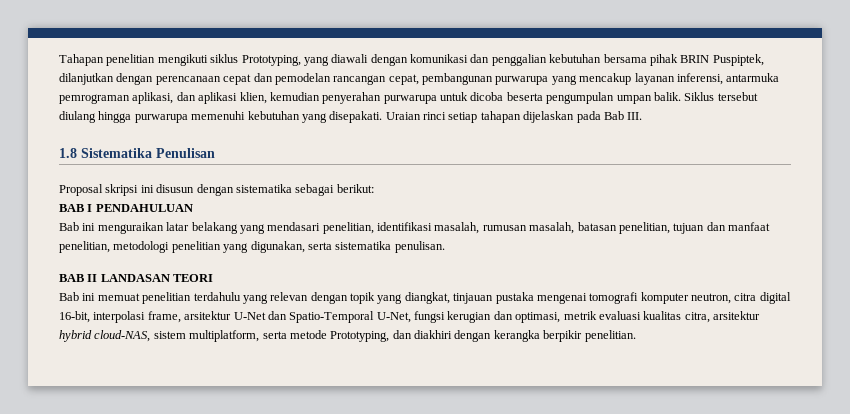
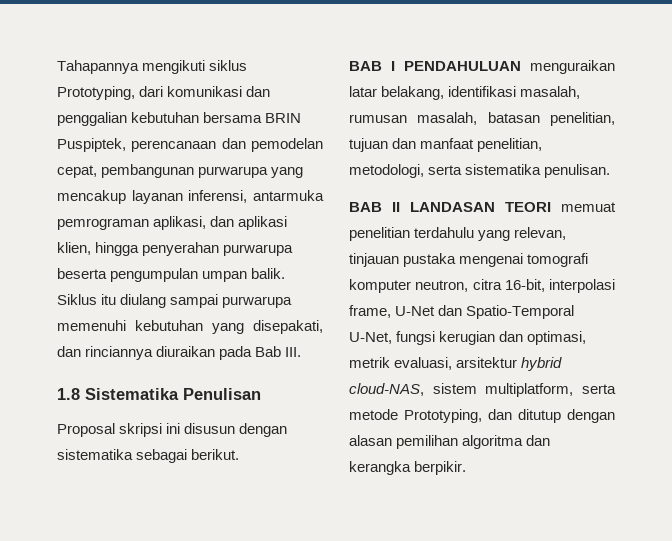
[59,54,156,66] Tahapan penelitian -> [57,60,139,74] Tahapannya
[303,54,408,66] yang diawali dengan -> [139,86,164,97] dari
[649,54,678,66] pihak -> (263, 117) none
[59,73,252,85] dilanjutkan dengan perencanaan cepat -> [131,140,217,152] perencanaan
[333,75,387,85] rancangan -> (323, 145) none
[269,92,320,101] kemudian -> [95,242,140,256] hingga
[440,92,504,101] untuk dicoba -> (294, 250) none
[717,92,758,101] [59,111,132,123] tersebut diulang hingga -> [101,294,219,308] itu diulang sampai
[329,111,575,123] disepakati. Uraian rinci setiap tahapan dijelaskan -> [253,320,323,334] [57,346,216,360] disepakati, dan rinciannya diuraikan
[336,184,374,193] berikut: -> [191,449,240,460] berikut.
[59,222,374,234] // Bab ini menguraikan latar belakang yang mendasari penelitian, -> [530,60,615,74] [349,86,445,100] menguraikan latar belakang,
[113,241,305,253] metodologi penelitian yang digunakan, -> [349,164,424,178] metodologi,
[59,292,96,301] // Bab ini -> (551, 207) none
[270,292,450,304] relevan dengan topik yang diangkat, -> [514,227,567,240] relevan,
[759,292,791,304] digital -> (502, 284) none
[184,311,232,320] arsitektur -> (391, 311) none
[598,311,710,323] evaluasi kualitas citra, -> [394,357,453,370] evaluasi,
[414,330,636,342] diakhiri dengan kerangka berpikir penelitian. -> [518,409,615,423] [349,435,551,449] [349,461,467,475] ditutup dengan alasan pemilihan algoritma dan kerangka berpikir.

